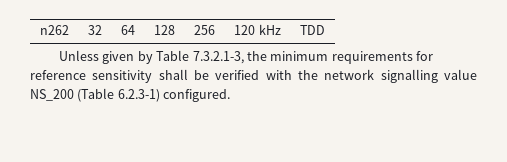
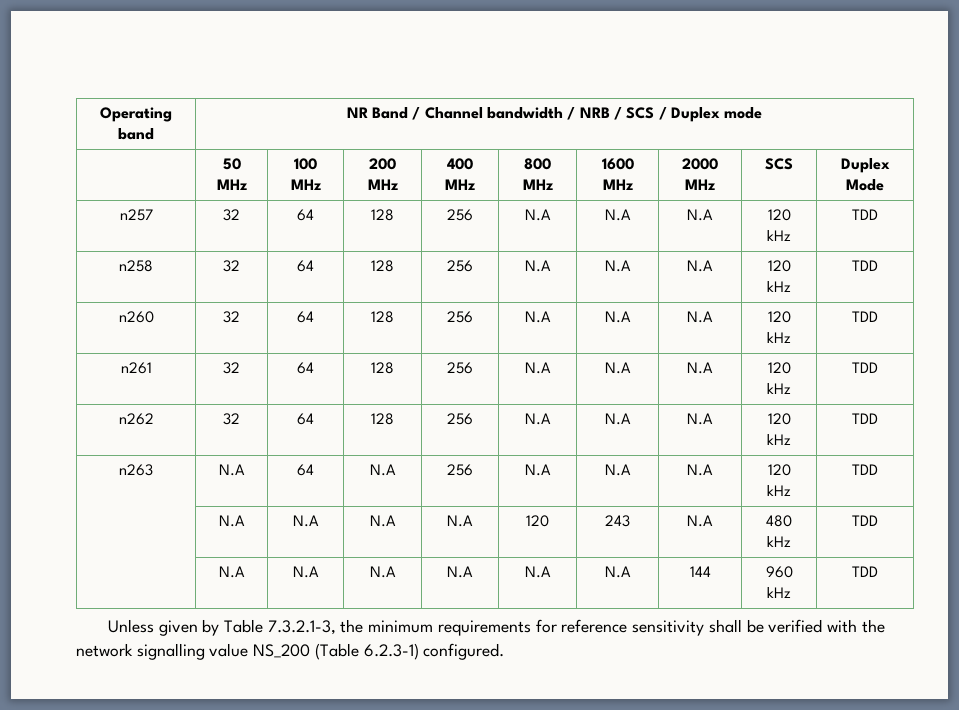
(40, 30) none -> [100,107,172,122] [118,128,154,140] [346,107,763,122] [222,158,241,170] [216,179,247,190] [294,158,317,170] [290,179,321,190] [369,158,396,170] [367,179,398,190] [447,158,473,170] [445,179,475,190] [524,158,551,170] [522,179,553,190] [601,158,634,170] [602,179,633,190] [682,158,718,170] [685,179,715,190] [765,158,793,170] [840,158,890,173] [846,179,884,191] [119,209,153,221] [223,209,240,221] [297,209,314,221] [371,209,394,221] [447,209,473,221] [524,209,551,221] [604,209,631,221] [687,209,713,221] [767,209,791,221] [767,230,791,241] [852,209,878,220] [119,260,153,272] [223,260,240,272] [297,260,314,272] [371,260,394,272] [447,260,473,272] [524,260,551,272] [604,260,631,272] [687,260,713,272] [767,260,791,272] [767,281,791,292] [852,260,878,271] [118,311,154,323] [223,311,240,323] [297,311,314,323] [371,311,394,323] [447,311,473,323] [524,311,551,323] [604,311,631,323] [687,311,713,323] [767,311,791,323] [767,332,791,343] [852,311,878,322] [120,362,152,374] [223,362,240,374] [297,362,314,374] [371,362,394,374] [447,362,473,374] [524,362,551,374] [604,362,631,374] [687,362,713,374] [767,362,791,374] [767,383,791,394] [852,362,878,373] Operating band | NR Band / Channel bandwidth / NRB / SCS / Duplex mode // | 50 MHz | 100 MHz | 200 MHz | 400 MHz | 800 MHz | 1600 MHz | 2000 MHz | SCS | Duplex Mode // n257 | 32 | 64 | 128 | 256 | N.A | N.A | N.A | 120 kHz | TDD // n258 | 32 | 64 | 128 | 256 | N.A | N.A | N.A | 120 kHz | TDD // n260 | 32 | 64 | 128 | 256 | N.A | N.A | N.A | 120 kHz | TDD // n261 | 32 | 64 | 128 | 256 | N.A | N.A | N.A | 120 kHz | TDD //
[234,24,281,35] [300,25,325,35] | 120 kHz | TDD -> [524,413,551,425] [604,413,631,425] [687,413,713,425] [767,413,791,425] [767,434,791,445] [852,413,878,424] [119,464,153,476] [218,464,245,476] [297,464,314,476] [369,464,396,476] [447,464,473,476] [524,464,551,476] [604,464,631,476] [687,464,713,476] [767,464,791,476] [767,485,791,496] [852,464,878,475] [218,515,245,527] [292,515,319,527] [369,515,396,527] [447,515,473,527] [526,515,549,527] [605,515,630,527] [687,515,713,527] [766,515,792,527] [767,536,791,547] [852,515,878,526] [218,566,245,578] [292,566,319,578] [369,566,396,578] [447,566,473,578] [524,566,551,578] [604,566,631,578] [689,566,711,577] [765,566,793,578] [767,587,791,598] [852,566,878,577] | N.A | N.A | N.A | 120 kHz | TDD // n263 | N.A | 64 | N.A | 256 | N.A | N.A | N.A | 120 kHz | TDD // | N.A | N.A | N.A | N.A | 120 | 243 | N.A | 480 kHz | TDD // | N.A | N.A | N.A | N.A | N.A | N.A | 144 | 960 kHz | TDD

